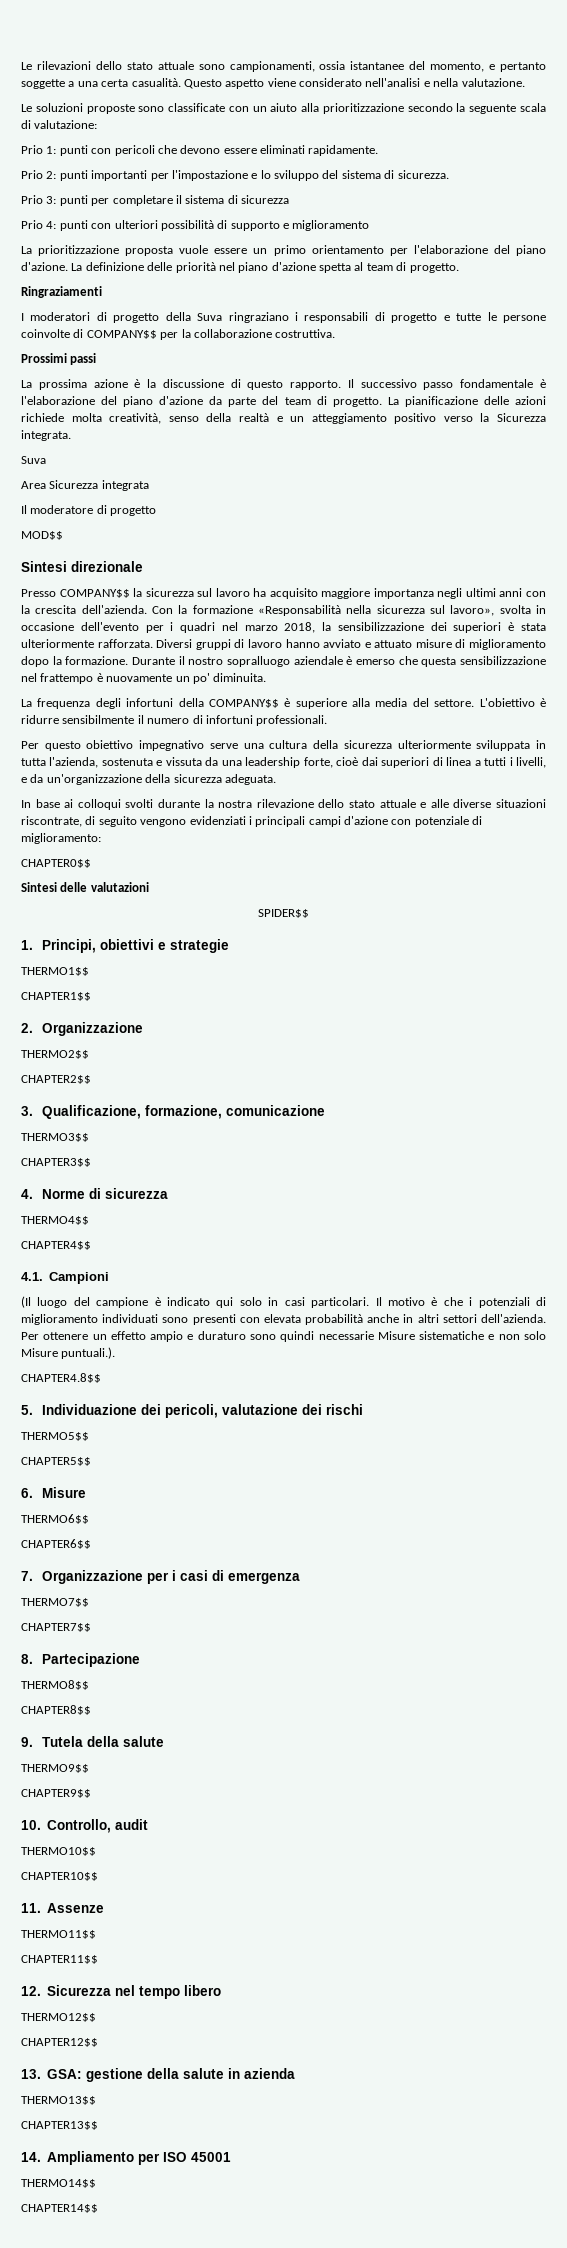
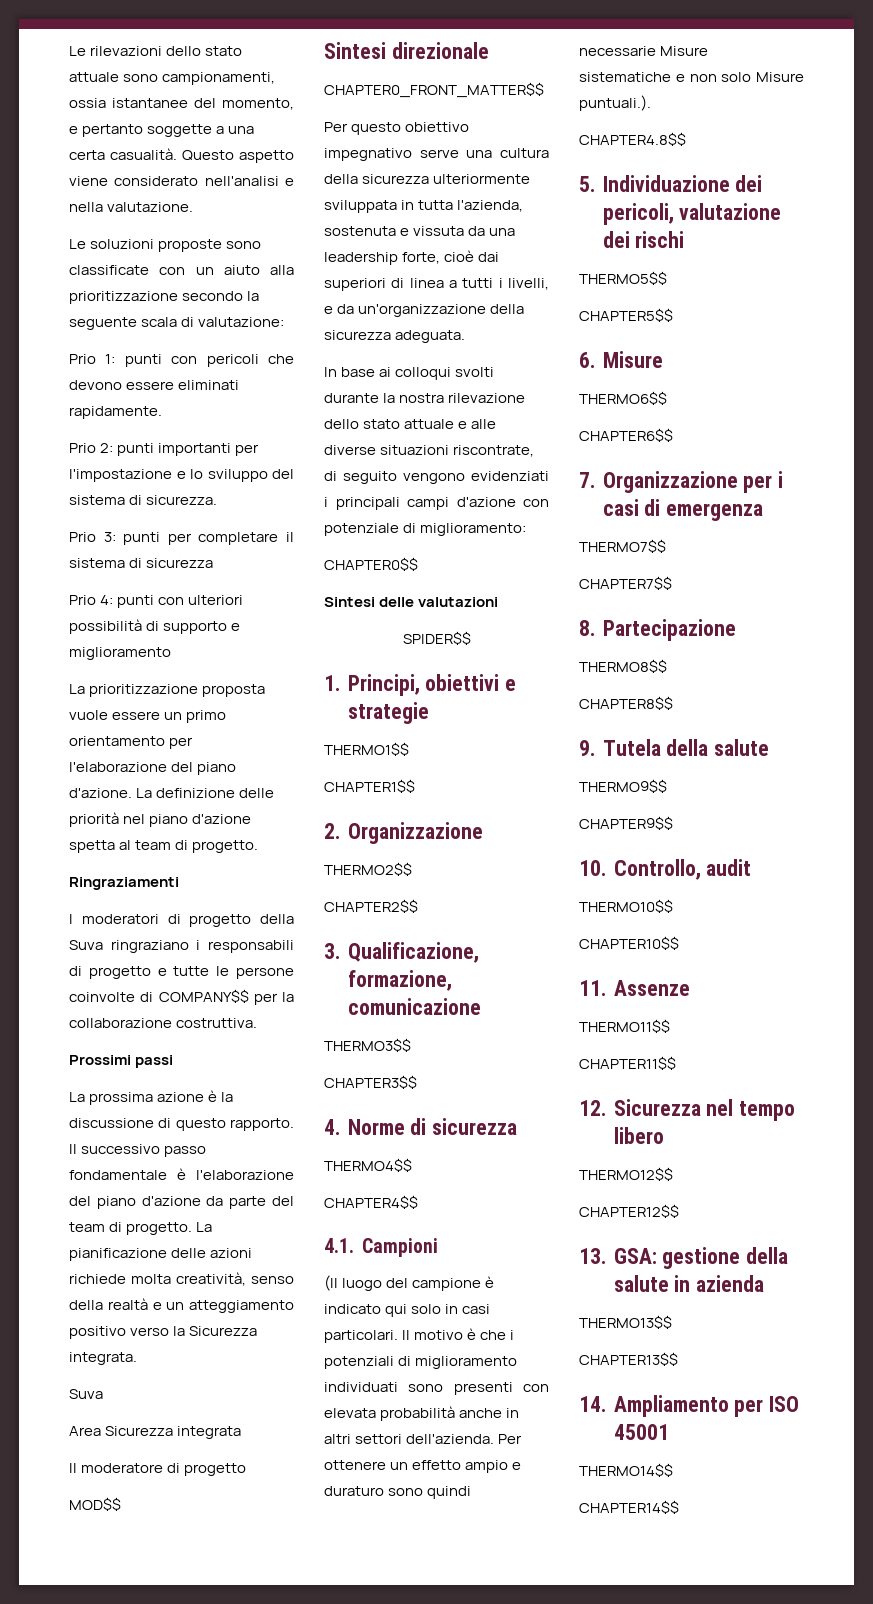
[21,588,547,599] [21,605,546,616] [21,622,546,633] [21,639,546,650] [21,656,547,667] [21,673,267,684] [21,698,546,709] [21,715,328,726] Presso COMPANY$$ la sicurezza sul lavoro ha acquisito maggiore importanza negli ultimi anni con la crescita dell'azienda. Con la formazione «Responsabilità nella sicurezza sul lavoro», svolta in occasione dell'evento per i quadri nel marzo 2018, la sensibilizzazione dei superiori è stata ulteriormente rafforzata. Diversi gruppi di lavoro hanno avviato e attuato misure di miglioramento dopo la formazione. Durante il nostro sopralluogo aziendale è emerso che questa sensibilizzazione nel frattempo è nuovamente un po' diminuita. // La frequenza degli infortuni della COMPANY$$ è superiore alla media del settore. L'obiettivo è ridurre sensibilmente il numero di infortuni professionali. -> [324,82,544,98] CHAPTER0_FRONT_MATTER$$

